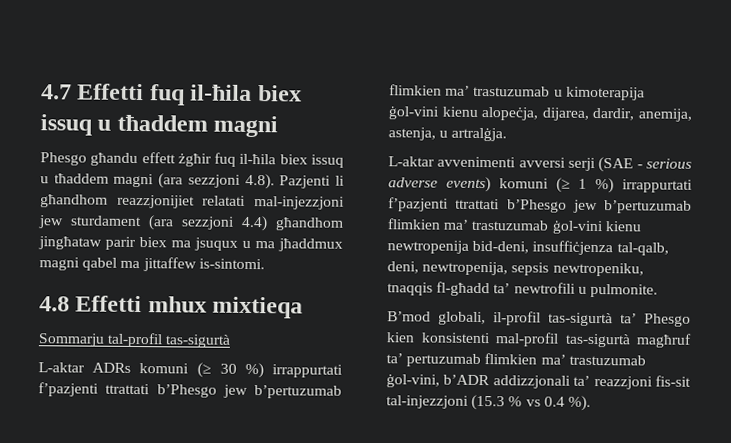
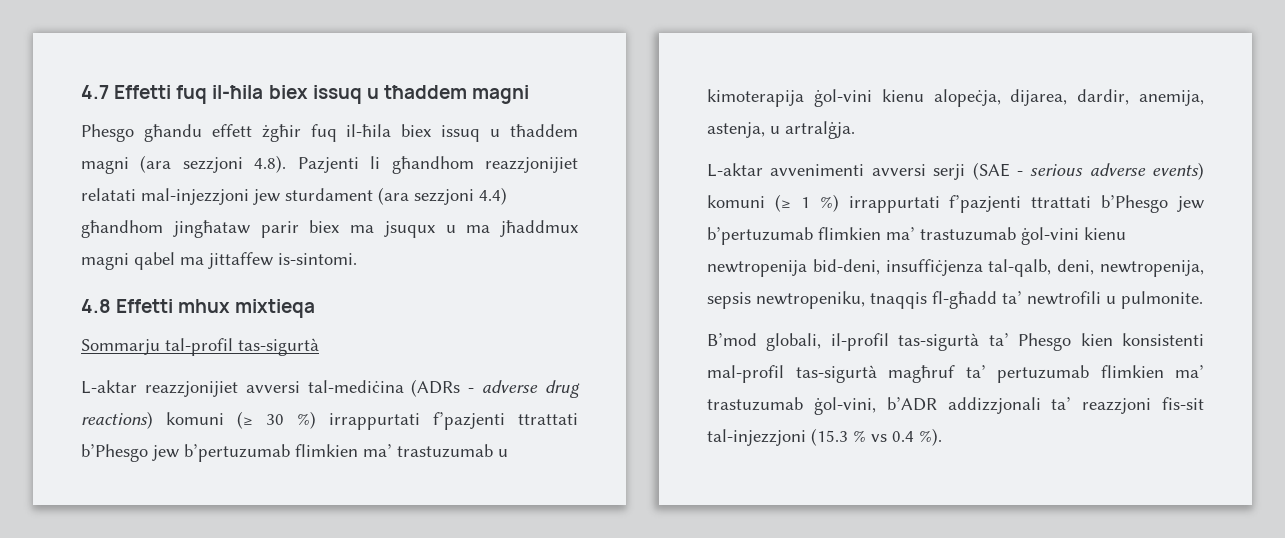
[92,362,132,373] ADRs -> [144,379,580,398] [81,411,153,429] reazzjonijiet avversi tal-mediċina (ADRs - adverse drug reactions)

